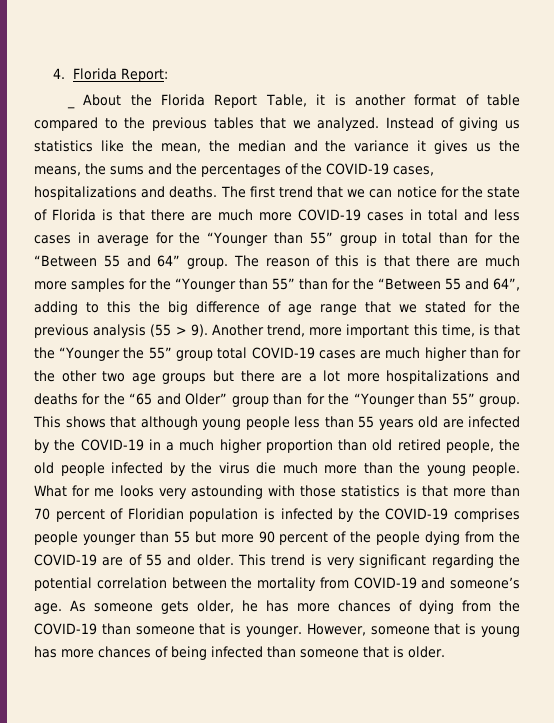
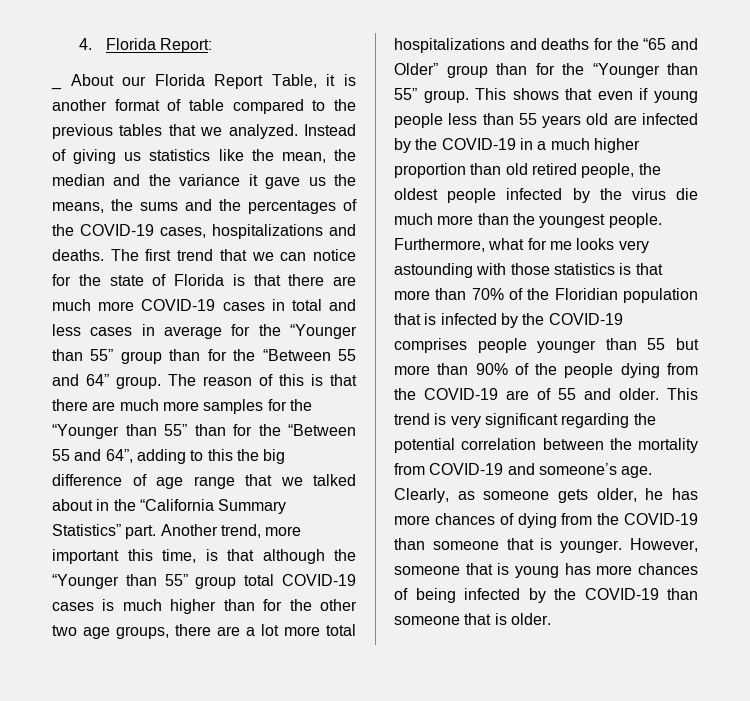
[130,94,152,106] the -> [122,76,147,86] our
[434,140,469,154] gives -> [265,177,301,189] gave
[383,232,433,244] in total -> (162, 357) none
[425,301,520,313] [34,324,208,338] stated for the previous analysis (55 > 9). -> [313,474,356,486] [52,499,287,514] [52,524,157,539] talked about in the “California Summary Statistics” part.
[34,347,145,361] the “Younger the -> [262,549,356,564] [52,574,157,589] although the “Younger than
[359,350,381,359] are -> [102,599,115,611] is
[162,370,234,384] groups but -> [116,626,169,639] groups,
(380, 377) none -> [326,624,356,636] total
[140,416,198,430] although -> [597,88,649,100] even if
[34,462,54,474] old -> [394,188,438,200] oldest
[426,462,520,476] [34,485,67,497] young people. What -> [539,213,662,228] [394,238,525,252] youngest people. Furthermore, what
[34,508,124,522] 70 percent of -> [471,288,550,300] 70% of the
(259, 515) none -> [394,313,421,325] that
[258,531,329,545] 90 percent -> [437,363,508,375] than 90%
[70,600,86,612] As -> [394,488,475,503] Clearly, as
(263, 652) none -> [528,588,659,603] by the COVID-19

